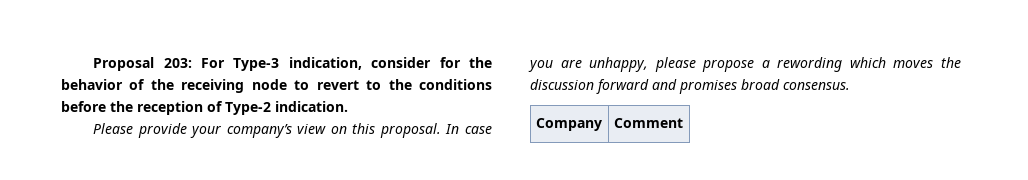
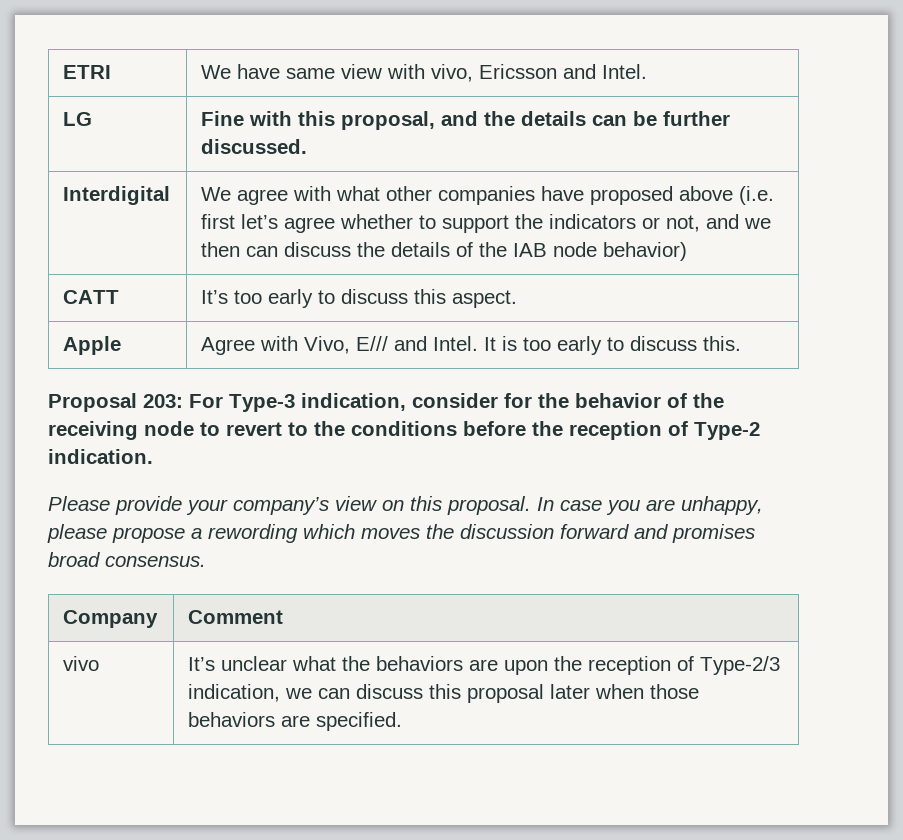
(93, 64) none -> [63,65,112,79] [201,64,648,82] [63,112,93,126] [201,111,731,130] [201,139,308,154] [63,186,171,205] [201,186,775,205] [201,214,772,233] [201,242,688,261] [63,290,120,304] [201,289,518,308] [63,336,122,355] [201,336,742,355] ETRI | We have same view with vivo, Ericsson and Intel. // LG | Fine with this proposal, and the details can be further discussed. // Interdigital | We agree with what other companies have proposed above (i.e. first let’s agree whether to support the indicators or not, and we then can discuss the details of the IAB node behavior) // CATT | It’s too early to discuss this aspect. // Apple | Agree with Vivo, E/// and Intel. It is too early to discuss this. //
(683, 123) none -> [63,656,100,671] [188,656,781,675] [188,684,700,703] [188,712,403,731] // vivo | It’s unclear what the behaviors are upon the reception of Type-2/3 indication, we can discuss this proposal later when those behaviors are specified.

